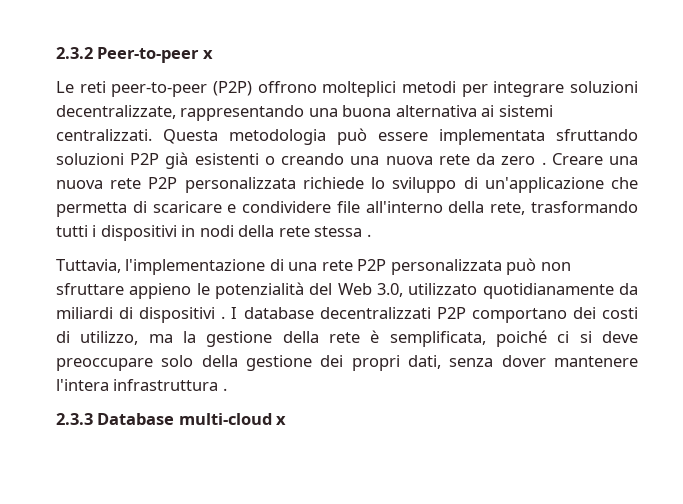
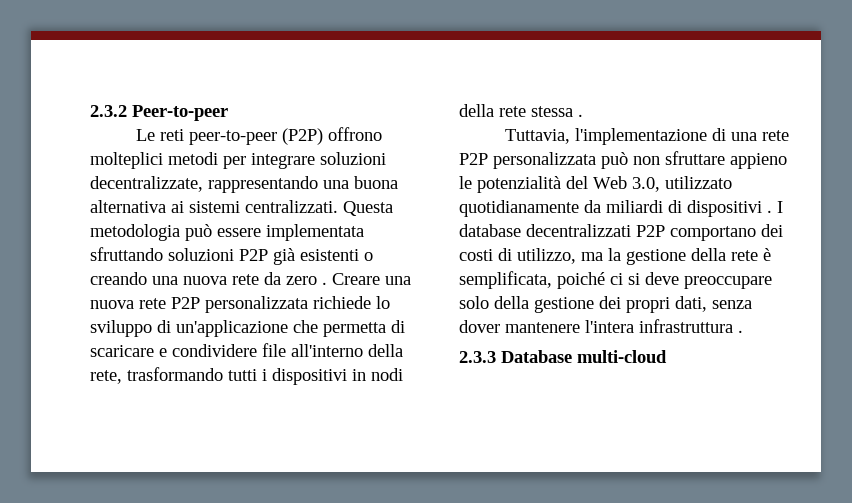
[202,50,213,59] x -> (228, 113) none
[276,416,287,425] x -> (667, 356) none

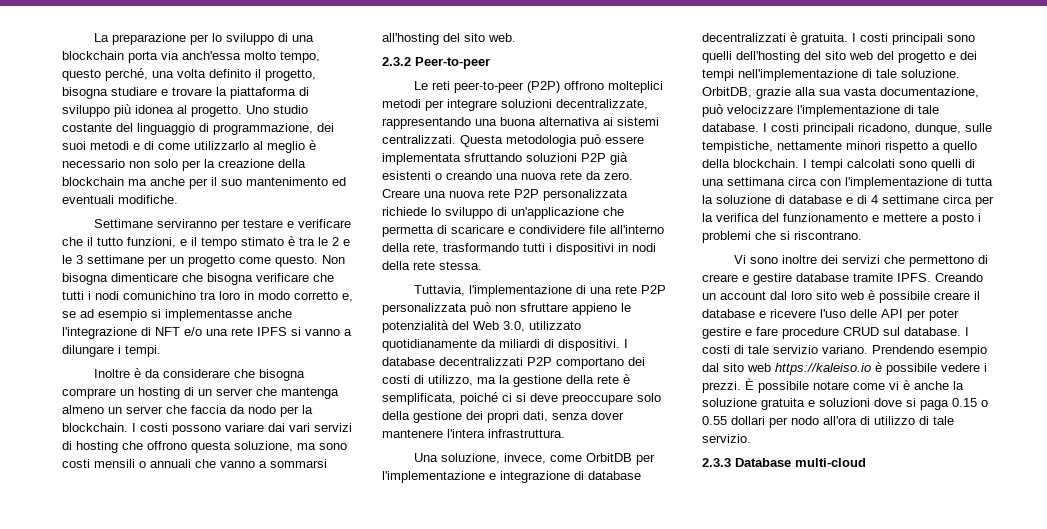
(90, 111) none -> [94,33,315,45] [62,51,320,63] [62,68,316,81] [62,87,309,99] [62,104,308,117] [62,123,334,135] [62,140,316,153] [62,159,306,171] [62,177,346,189] [62,195,178,204] [94,219,352,231] [62,236,350,249] [62,255,345,267] [62,273,334,285] [62,291,353,302] [62,309,292,321] [62,327,352,339] [62,345,161,357] [94,368,306,381] [62,387,339,399] [62,405,313,417] [62,423,352,435] [62,441,347,453] [62,459,327,468] [382,33,516,45] La preparazione per lo sviluppo di una blockchain porta via anch'essa molto tempo, questo perché, una volta definito il progetto, bisogna studiare e trovare la piattaforma di sviluppo più idonea al progetto. Uno studio costante del linguaggio di programmazione, dei suoi metodi e di come utilizzarlo al meglio è necessario non solo per la creazione della blockchain ma anche per il suo mantenimento ed eventuali modifiche. // Settimane serviranno per testare e verificare che il tutto funzioni, e il tempo stimato è tra le 2 e le 3 settimane per un progetto come questo. Non bisogna dimenticare che bisogna verificare che tutti i nodi comunichino tra loro in modo corretto e, se ad esempio si implementasse anche l'integrazione di NFT e/o una rete IPFS si vanno a dilungare i tempi. // Inoltre è da considerare che bisogna comprare un hosting di un server che mantenga almeno un server che faccia da nodo per la blockchain. I costi possono variare dai vari servizi di hosting che offrono questa soluzione, ma sono costi mensili o annuali che vanno a sommarsi all'hosting del sito web. //
[286,276,327,285] zero . -> [604,172,633,180] zero.
[531,106,583,117] stessa . -> [439,261,482,270] stessa.
[687,200,772,217] dispositivi . -> [558,339,620,351] dispositivi.
[639,319,743,333] infrastruttura . -> [488,429,565,438] [414,453,656,465] [382,471,641,483] [702,32,975,45] [702,51,977,63] [702,69,960,81] [702,87,979,99] [702,104,939,117] [702,123,992,135] [702,141,977,153] [702,159,975,171] [702,177,993,189] [702,195,994,207] [702,213,981,225] [702,231,862,243] [734,255,989,267] [702,273,983,285] [702,290,980,303] [702,309,959,321] [702,327,969,339] [702,345,987,357] [702,362,987,375] [702,378,964,393] [702,398,988,410] [702,416,954,428] [702,434,751,443] infrastruttura. // Una soluzione, invece, come OrbitDB per l'implementazione e integrazione di database decentralizzati è gratuita. I costi principali sono quelli dell'hosting del sito web del progetto e dei tempi nell'implementazione di tale soluzione. OrbitDB, grazie alla sua vasta documentazione, può velocizzare l'implementazione di tale database. I costi principali ricadono, dunque, sulle tempistiche, nettamente minori rispetto a quello della blockchain. I tempi calcolati sono quelli di una settimana circa con l'implementazione di tutta la soluzione di database e di 4 settimane circa per la verifica del funzionamento e mettere a posto i problemi che si riscontrano. // Vi sono inoltre dei servizi che permettono di creare e gestire database tramite IPFS. Creando un account dal loro sito web è possibile creare il database e ricevere l'uso delle API per poter gestire e fare procedure CRUD sul database. I costi di tale servizio variano. Prendendo esempio dal sito web https://kaleiso.io è possibile vedere i prezzi. È possibile notare come vi è anche la soluzione gratuita e soluzioni dove si paga 0.15 o 0.55 dollari per nodo all'ora di utilizzo di tale servizio.

